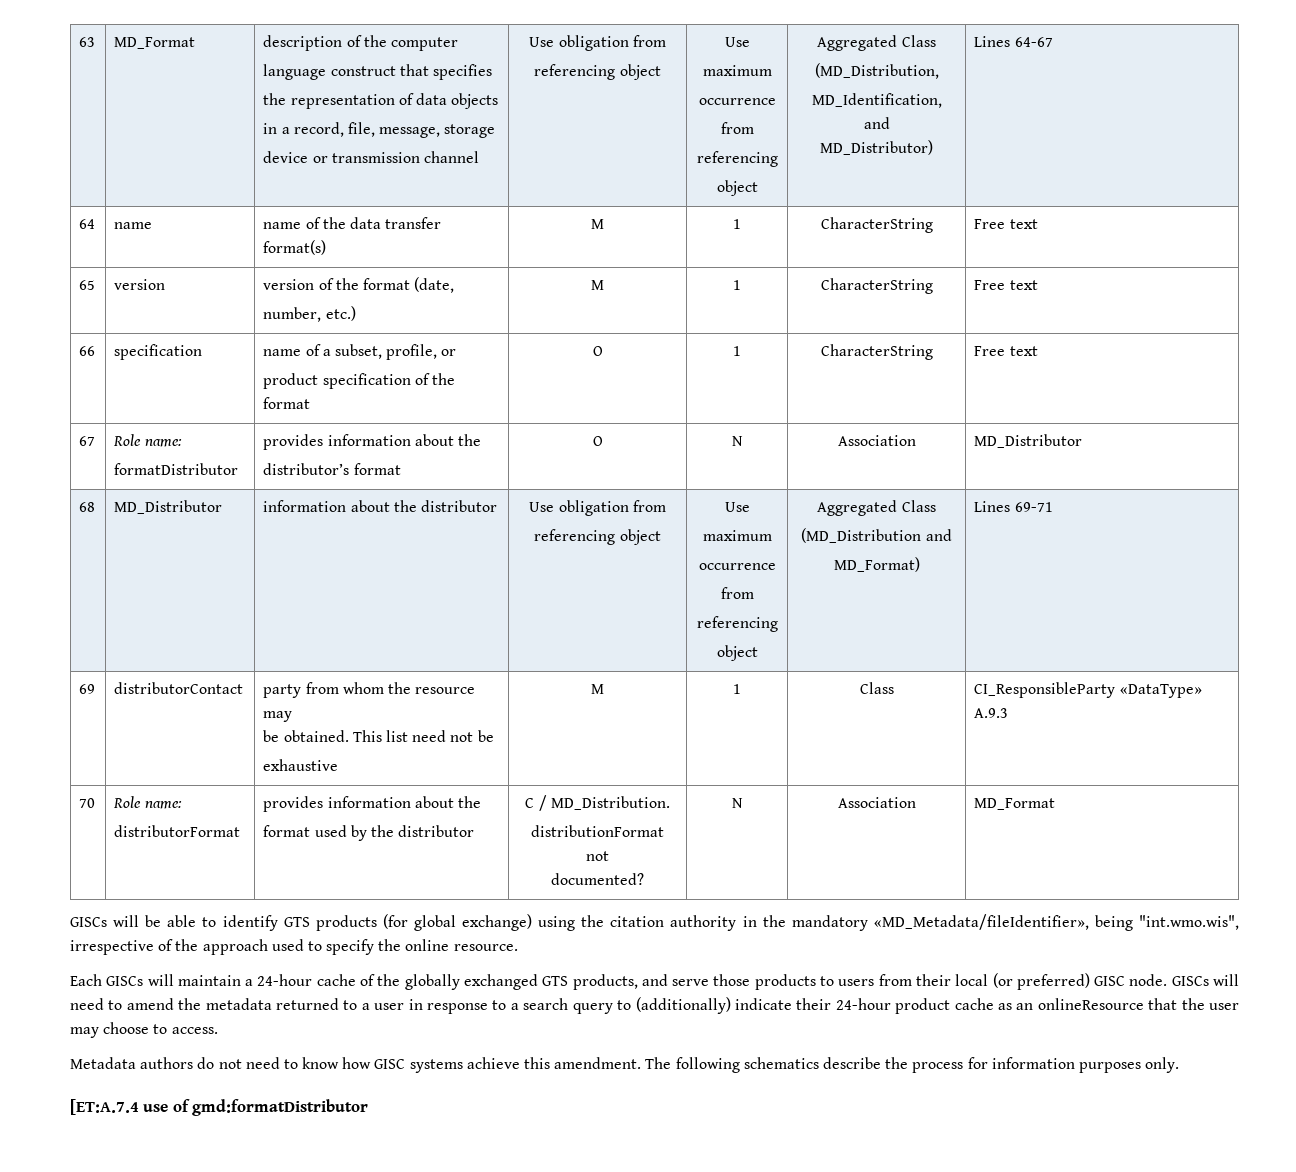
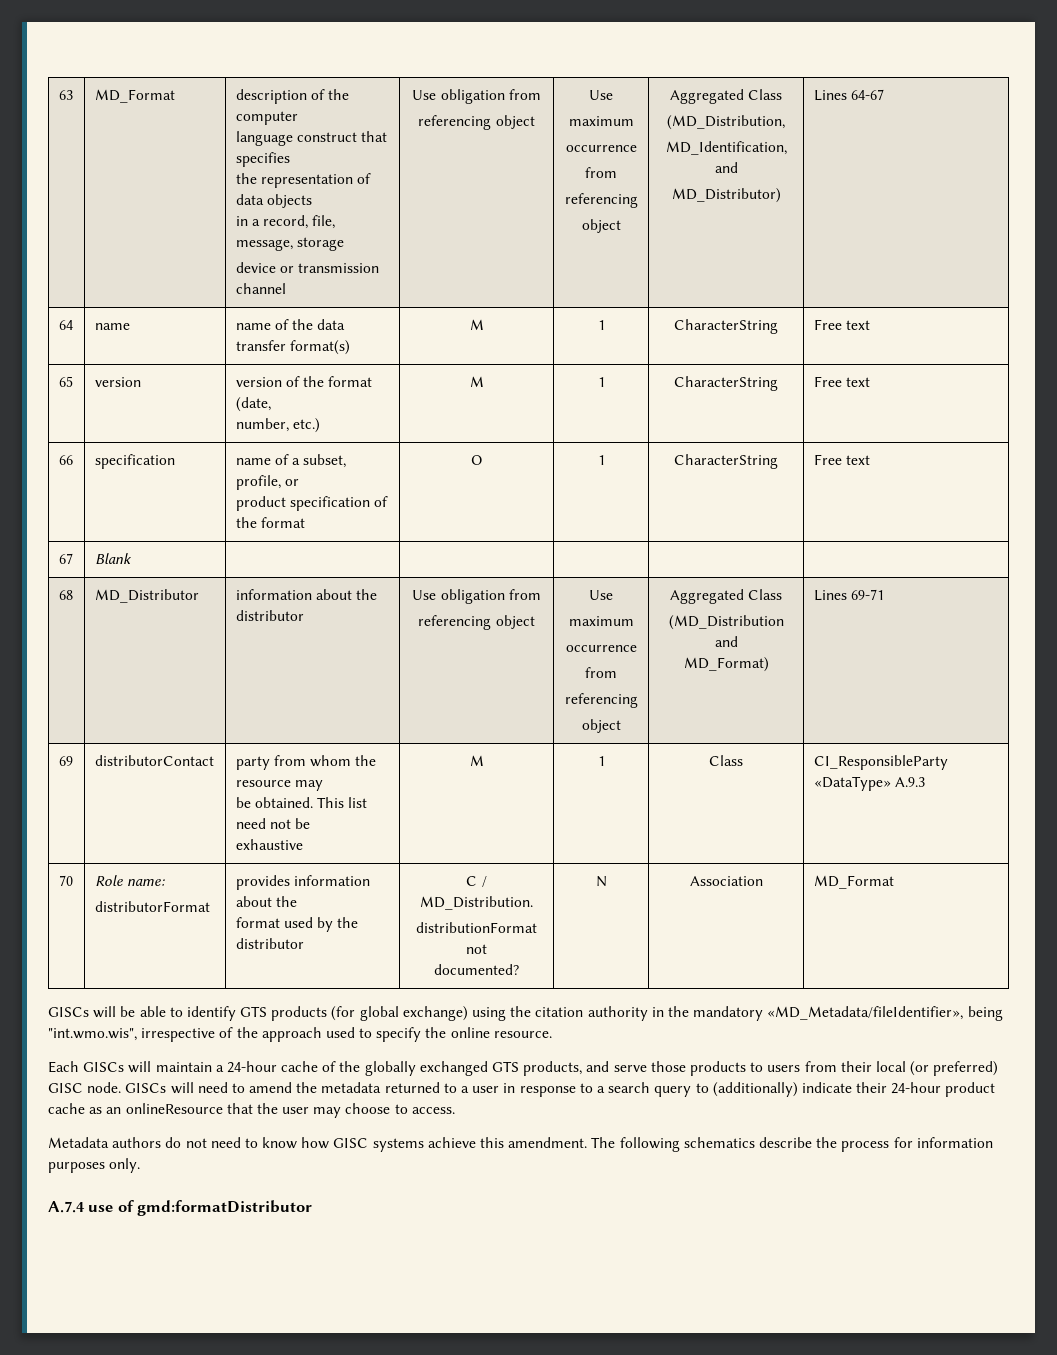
[113,434,182,447] [114,463,239,475] [263,434,482,450] [263,463,401,475] [592,436,603,446] [731,436,743,446] [837,435,916,446] [974,434,1083,448] Role name: // formatDistributor | provides information about the // distributor’s format | O | N | Association | MD_Distributor -> [94,553,132,564] Blank | | | | |
[70,1099,139,1115] [ET:A.7.4 -> [48,1201,85,1213] A.7.4

